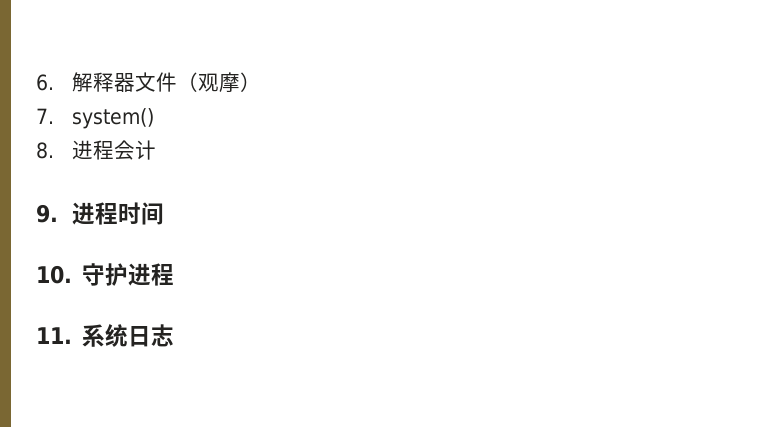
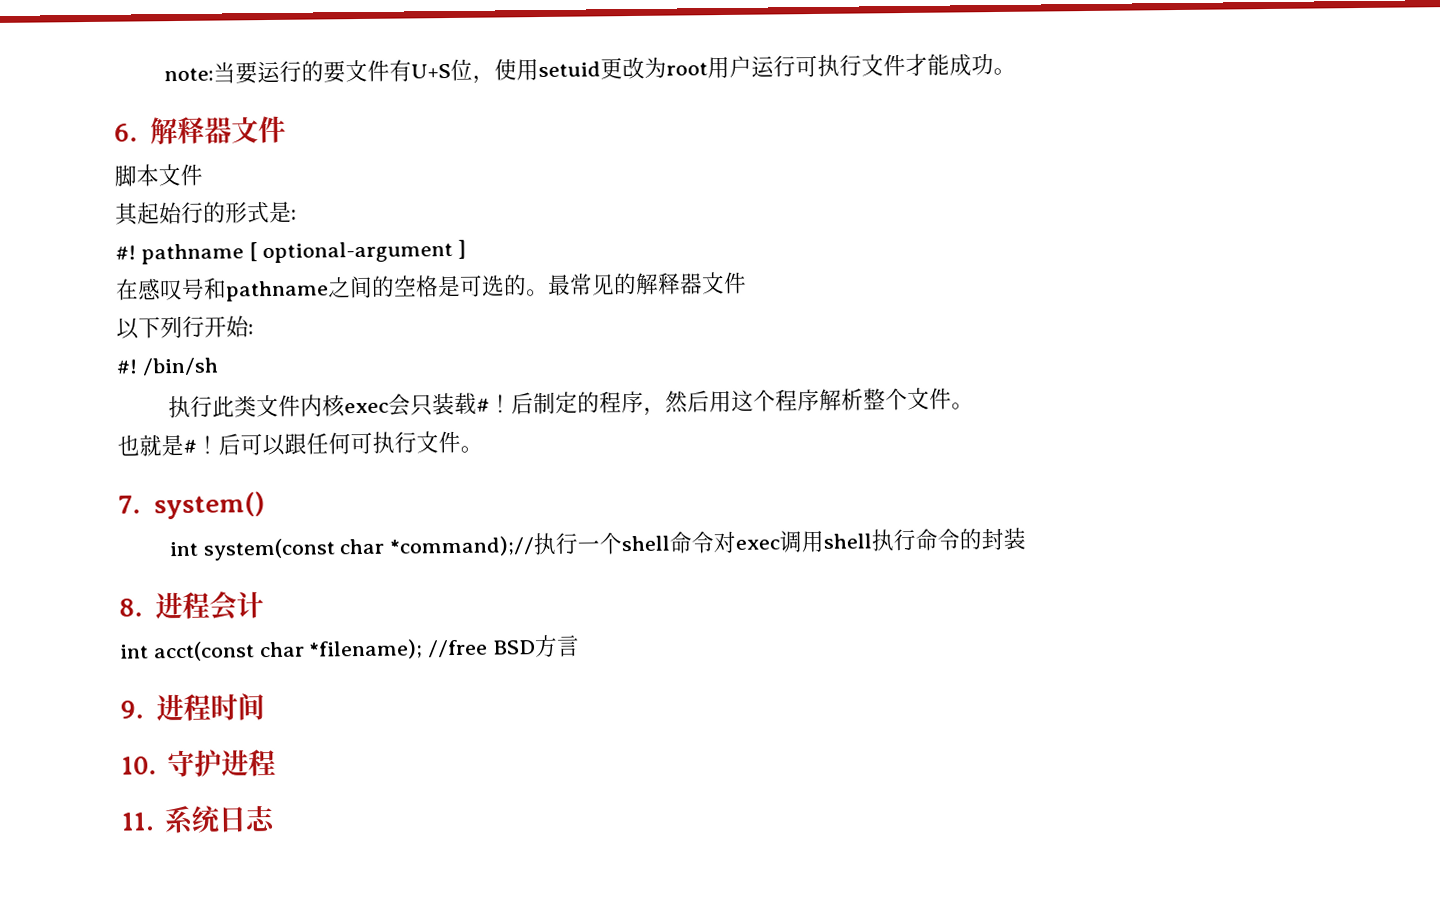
[36,72,262,93] [36,108,155,129] [36,140,157,160] 6.解释器文件（观摩） // 7. system() // 8.进程会计 -> [163,53,1016,85] [114,115,286,145] [114,163,203,187] [115,200,297,226] [115,239,467,265] [115,271,747,302] [116,315,254,340] [116,357,219,376] [167,387,974,419] [117,430,483,457] [118,491,265,520] [168,527,1027,561] [119,591,264,621] [119,634,581,662] note:当要运行的要文件有U+S位，使用setuid更改为root用户运行可执行文件才能成功。 // 6.解释器文件 // 脚本文件 // 其起始行的形式是: // #! pathname [ optional-argument ] // 在感叹号和pathname之间的空格是可选的。最常⻅的解释器文件 // 以下列行开始: // #! /bin/sh // 执行此类文件内核exec会只装载#！后制定的程序，然后用这个程序解析整个文件。 // 也就是#！后可以跟任何可执行文件。 // 7. system() // int system(const char *command);//执行一个shell命令对exec调用shell执行命令的封装 // 8.进程会计 // int acct(const char *filename); //free BSD方言

